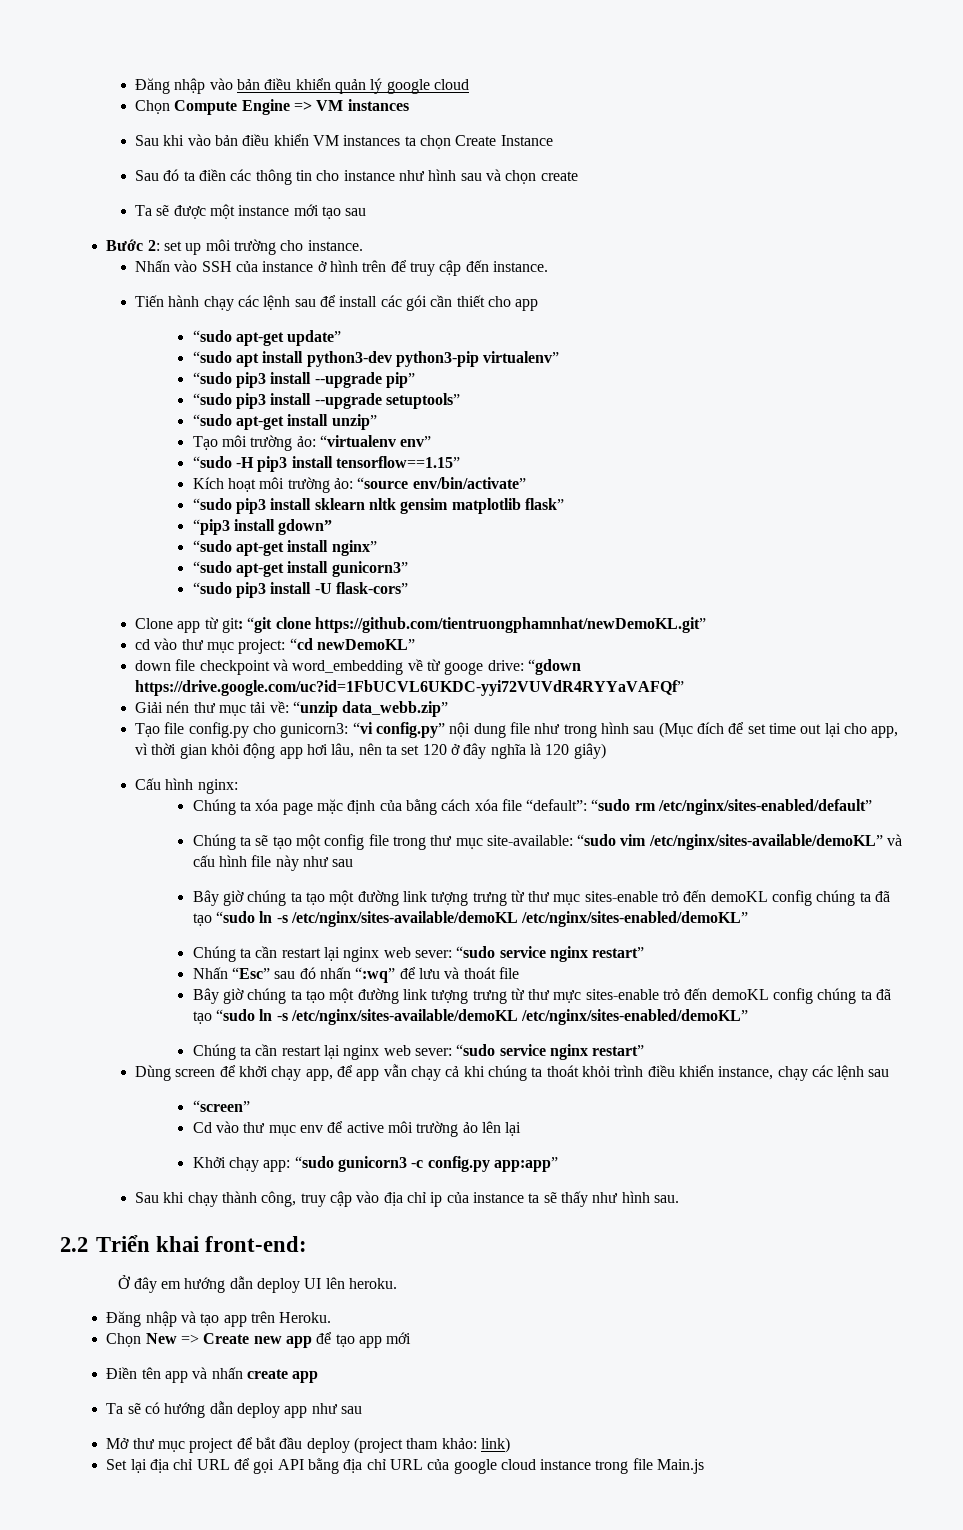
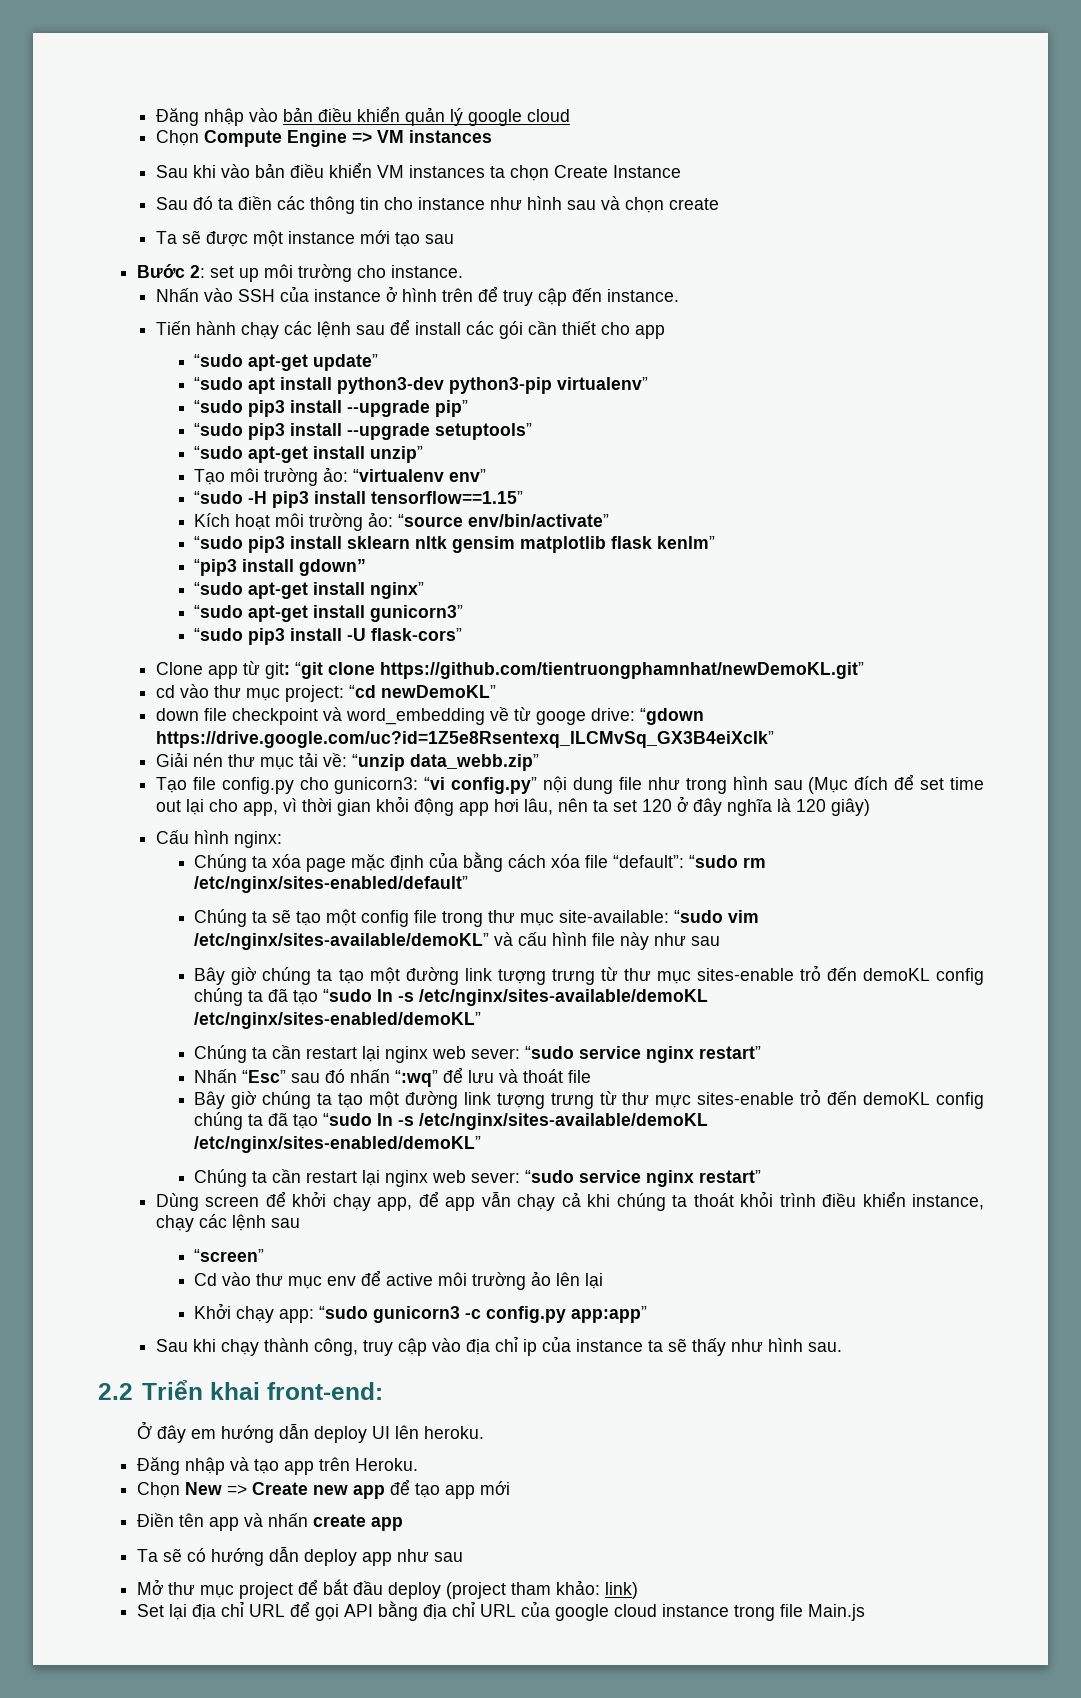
[524,498,564,510] flask” -> [611,536,716,549] flask kenlm”
[135,680,685,696] https://drive.google.com/uc?id=1FbUCVL6UKDC-yyi72VUVdR4RYYaVAFQf” -> [155,731,774,748] https://drive.google.com/uc?id=1Z5e8Rsentexq_lLCMvSq_GX3B4eiXcIk”

